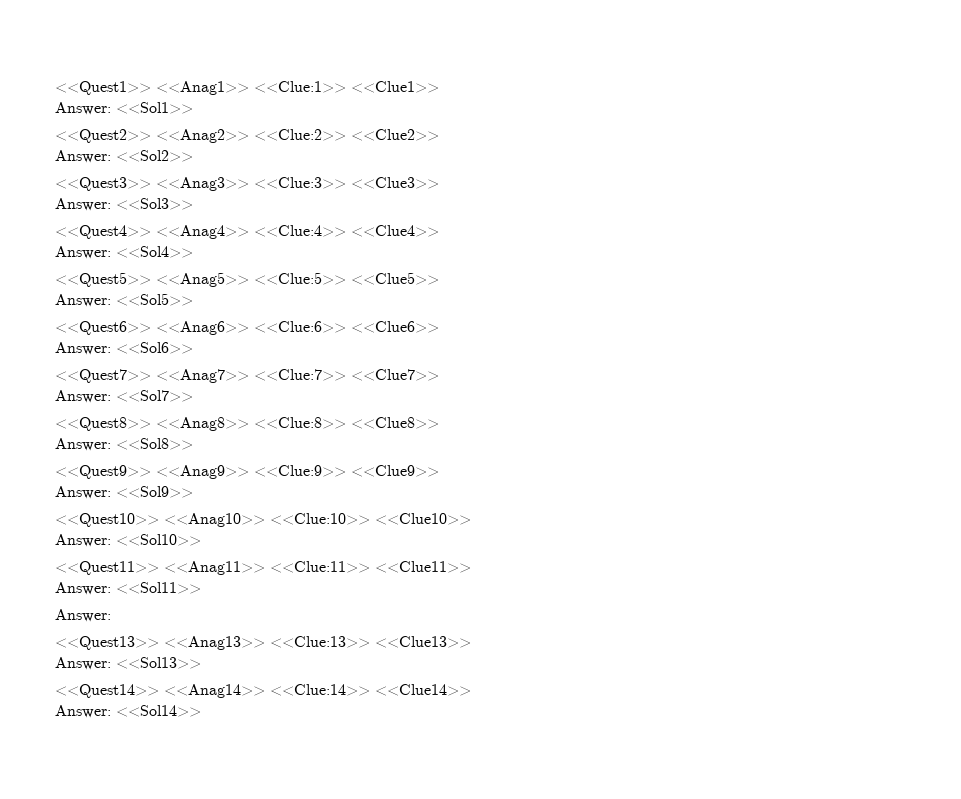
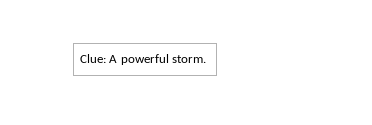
[55,81,439,95] [55,102,193,115] [55,129,439,143] [55,150,193,163] [55,177,439,191] [55,198,193,211] [55,225,439,239] [55,246,193,259] [55,272,439,287] [55,293,193,307] [55,321,439,335] [55,342,193,355] [55,369,439,383] [55,390,193,403] [55,417,439,431] [55,438,193,451] [55,465,439,479] [55,486,193,499] [55,513,471,527] [55,534,201,547] [55,561,471,575] [55,582,201,595] [55,609,111,622] [55,636,471,650] [55,657,201,670] [55,684,471,698] [55,705,201,718] <<Quest1>> <<Anag1>> <<Clue:1>> <<Clue1>> // Answer: <<Sol1>> // <<Quest2>> <<Anag2>> <<Clue:2>> <<Clue2>> // Answer: <<Sol2>> // <<Quest3>> <<Anag3>> <<Clue:3>> <<Clue3>> // Answer: <<Sol3>> // <<Quest4>> <<Anag4>> <<Clue:4>> <<Clue4>> // Answer: <<Sol4>> // <<Quest5>> <<Anag5>> <<Clue:5>> <<Clue5>> // Answer: <<Sol5>> // <<Quest6>> <<Anag6>> <<Clue:6>> <<Clue6>> // Answer: <<Sol6>> // <<Quest7>> <<Anag7>> <<Clue:7>> <<Clue7>> // Answer: <<Sol7>> // <<Quest8>> <<Anag8>> <<Clue:8>> <<Clue8>> // Answer: <<Sol8>> // <<Quest9>> <<Anag9>> <<Clue:9>> <<Clue9>> // Answer: <<Sol9>> // <<Quest10>> <<Anag10>> <<Clue:10>> <<Clue10>> // Answer: <<Sol10>> // <<Quest11>> <<Anag11>> <<Clue:11>> <<Clue11>> // Answer: <<Sol11>> // Answer: // <<Quest13>> <<Anag13>> <<Clue:13>> <<Clue13>> // Answer: <<Sol13>> // <<Quest14>> <<Anag14>> <<Clue:14>> <<Clue14>> // Answer: <<Sol14>> -> [79,54,207,65] Clue: A powerful storm.

